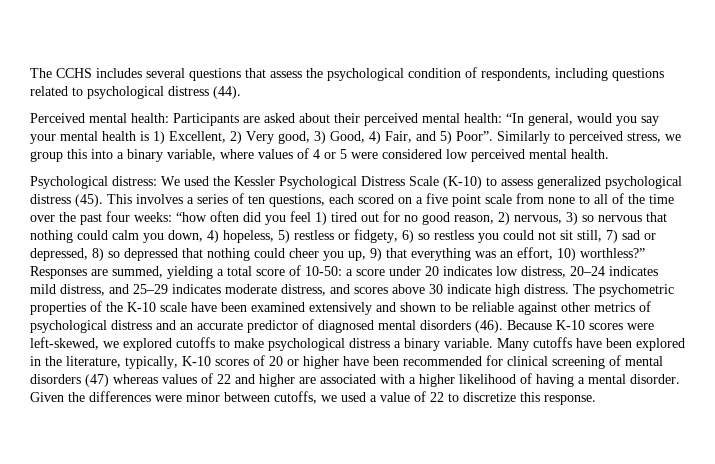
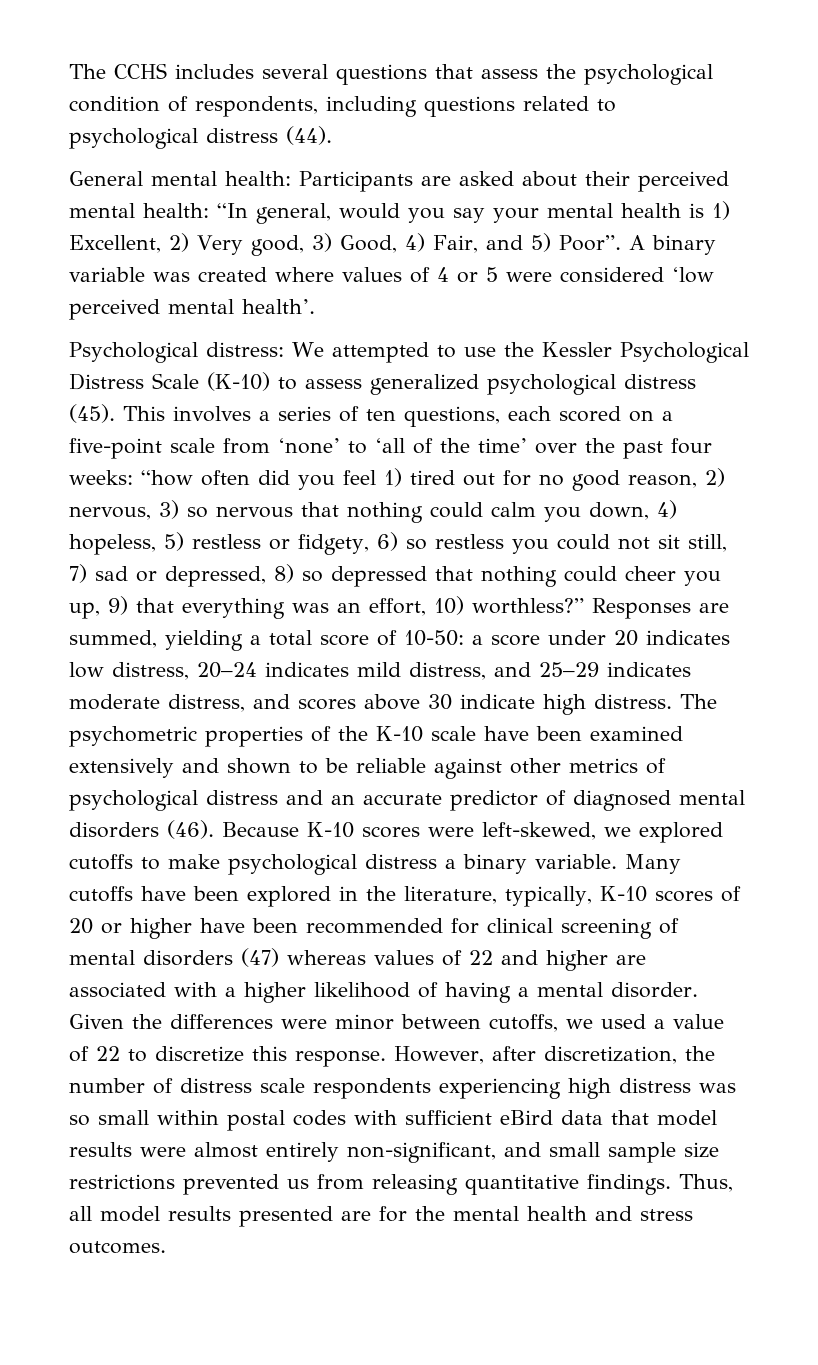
[30,113,85,123] Perceived -> [69,171,143,186] General
[497,131,681,144] [30,149,216,162] Similarly to perceived stress, we group this into a binary variable, -> [628,235,716,255] [69,267,267,282] A binary variable was created
[446,149,609,162] low perceived mental health. -> [672,267,714,283] [69,299,315,320] ‘low perceived mental health’.
[184,176,209,186] used -> [331,342,496,363] attempted to use
[426,193,674,207] five point scale from none to all of the time -> [69,438,527,459] five-point scale from ‘none’ to ‘all of the time’
(596, 400) none -> [394,1046,715,1064] [69,1078,736,1099] [69,1110,717,1131] [69,1142,719,1163] [69,1174,733,1195] [69,1206,693,1227] [69,1241,166,1254] However, after discretization, the number of distress scale respondents experiencing high distress was so small within postal codes with sufficient eBird data that model results were almost entirely non-significant, and small sample size restrictions prevented us from releasing quantitative findings. Thus, all model results presented are for the mental health and stress outcomes.

